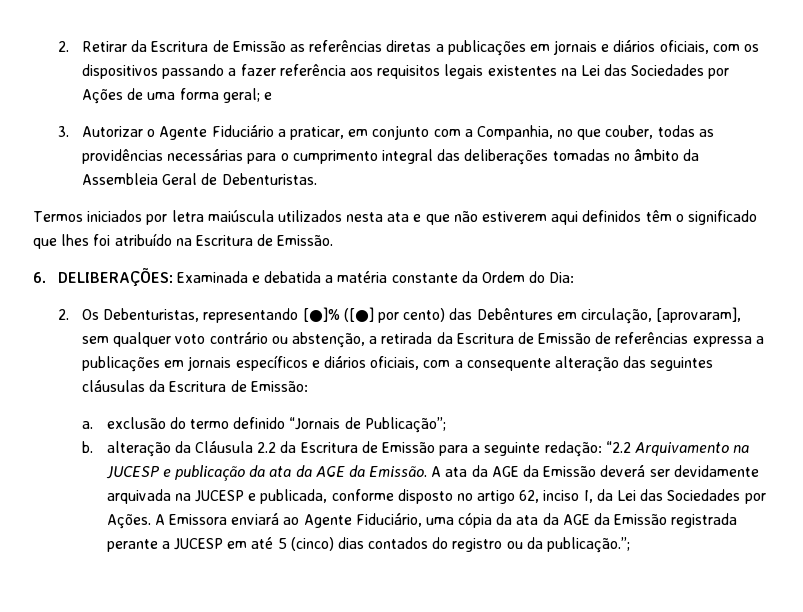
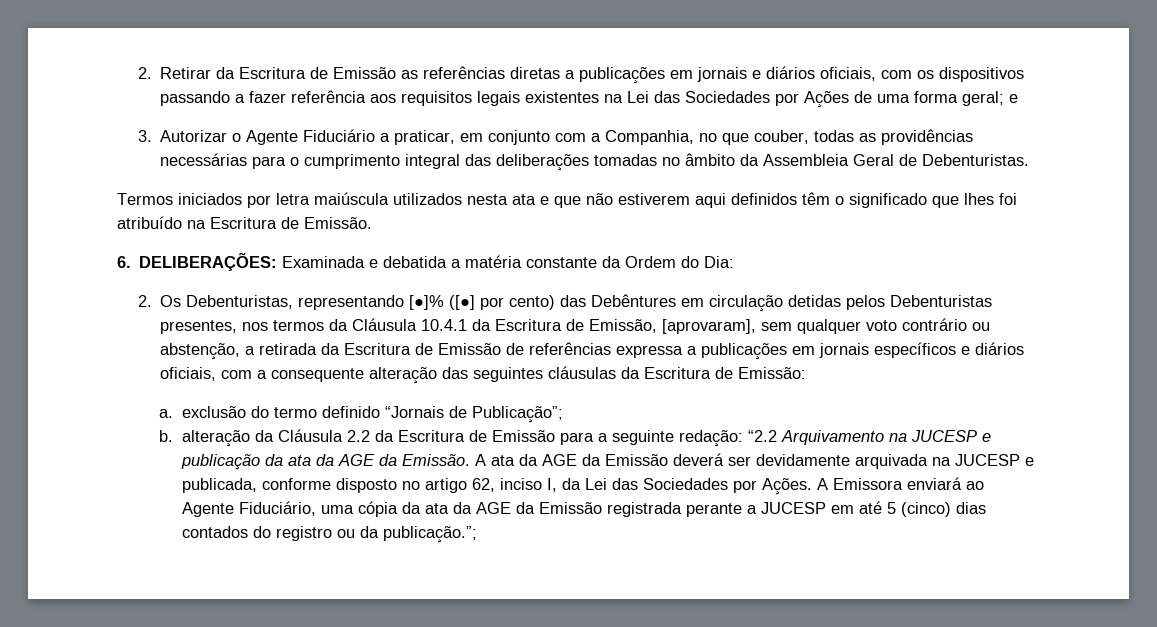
[580,308,652,324] circulação, -> [709,295,993,312] [160,318,658,334] circulação detidas pelos Debenturistas presentes, nos termos da Cláusula 10.4.1 da Escritura de Emissão,

